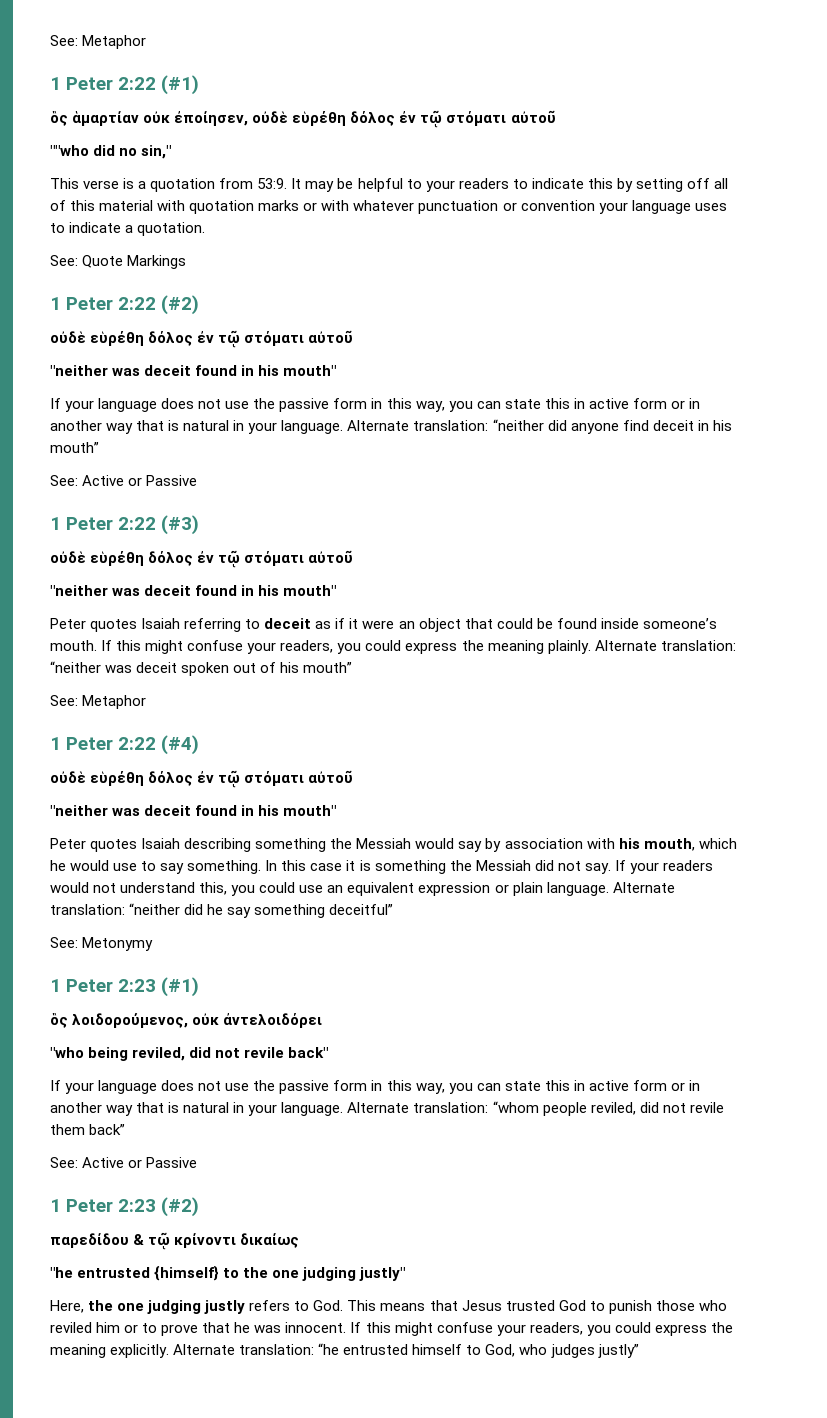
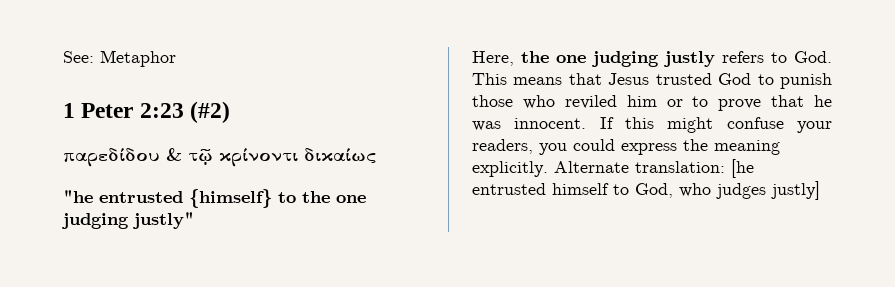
[50,35,147,49] [50,75,200,95] [50,110,556,128] [50,145,172,159] [50,178,728,192] [50,200,727,214] [50,222,206,236] [50,255,187,269] [50,295,200,315] [50,330,354,348] [50,365,337,376] [50,398,700,412] [50,419,732,434] [50,442,99,453] [50,475,198,486] [50,515,200,535] [50,550,354,568] [50,585,337,596] [50,618,717,632] [50,640,736,654] [50,661,353,676] [50,695,147,709] [50,735,200,755] [50,770,354,788] [50,805,337,816] [50,838,737,852] [50,860,713,874] [50,882,675,896] [50,903,394,918] [50,937,154,951] [50,977,200,997] [50,1013,323,1028] [50,1047,329,1061] [50,1080,700,1094] [50,1101,724,1116] [50,1124,126,1135] [50,1157,198,1168] See: Metaphor // 1 Peter 2:22 (#1) // ὃς ἁμαρτίαν οὐκ ἐποίησεν, οὐδὲ εὑρέθη δόλος ἐν τῷ στόματι αὐτοῦ // ""who did no sin," // This verse is a quotation from 53:9. It may be helpful to your readers to indicate this by setting off all of this material with quotation marks or with whatever punctuation or convention your language uses to indicate a quotation. // See: Quote Markings // 1 Peter 2:22 (#2) // οὐδὲ εὑρέθη δόλος ἐν τῷ στόματι αὐτοῦ // "neither was deceit found in his mouth" // If your language does not use the passive form in this way, you can state this in active form or in another way that is natural in your language. Alternate translation: “neither did anyone find deceit in his mouth” // See: Active or Passive // 1 Peter 2:22 (#3) // οὐδὲ εὑρέθη δόλος ἐν τῷ στόματι αὐτοῦ // "neither was deceit found in his mouth" // Peter quotes Isaiah referring to deceit as if it were an object that could be found inside someone’s mouth. If this might confuse your readers, you could express the meaning plainly. Alternate translation: “neither was deceit spoken out of his mouth” // See: Metaphor // 1 Peter 2:22 (#4) // οὐδὲ εὑρέθη δόλος ἐν τῷ στόματι αὐτοῦ // "neither was deceit found in his mouth" // Peter quotes Isaiah describing something the Messiah would say by association with his mouth, which he would use to say something. In this case it is something the Messiah did not say. If your readers would not understand this, you could use an equivalent expression or plain language. Alternate translation: “neither did he say something deceitful” // See: Metonymy // 1 Peter 2:23 (#1) // ὃς λοιδορούμενος, οὐκ ἀντελοιδόρει // "who being reviled, did not revile back" // If your language does not use the passive form in this way, you can state this in active form or in another way that is natural in your language. Alternate translation: “whom people reviled, did not revile them back” // See: Active or Passive -> [63,50,176,67] See: Metaphor
[318,1343,340,1355] “he -> [731,159,754,178] [he
[597,1344,639,1358] justly” -> [771,181,820,200] justly]

